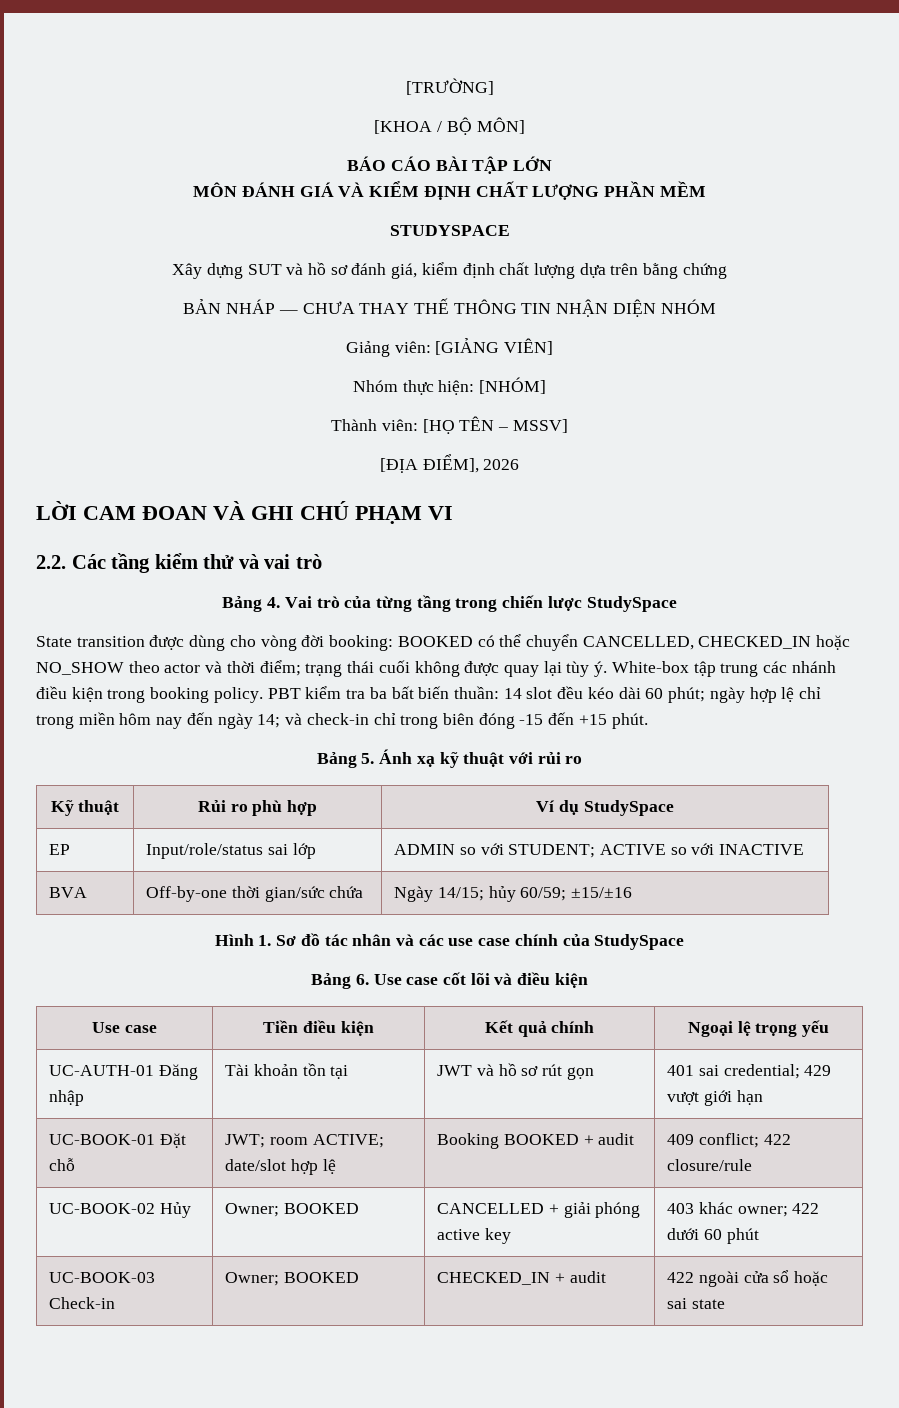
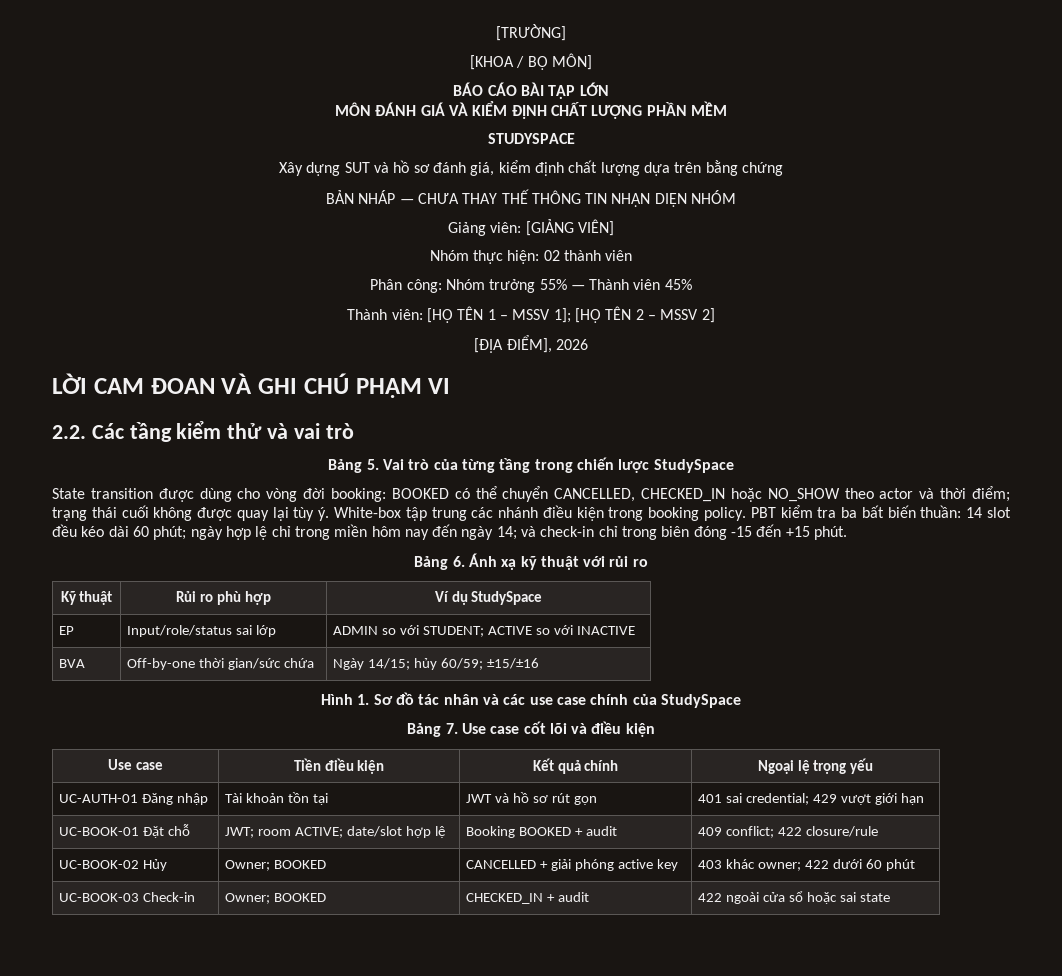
[479,377,547,394] [331,416,568,434] [NHÓM] // Thành viên: [HỌ TÊN – MSSV] -> [543,250,633,261] [370,279,692,293] [347,306,715,323] 02 thành viên // Phân công: Nhóm trưởng 55% — Thành viên 45% // Thành viên: [HỌ TÊN 1 – MSSV 1]; [HỌ TÊN 2 – MSSV 2]
[267,597,281,608] 4. -> [366,459,379,470] 5.
[361,753,375,764] 5. -> [452,556,465,567] 6.
[355,974,369,985] 6. -> [445,723,458,734] 7.

